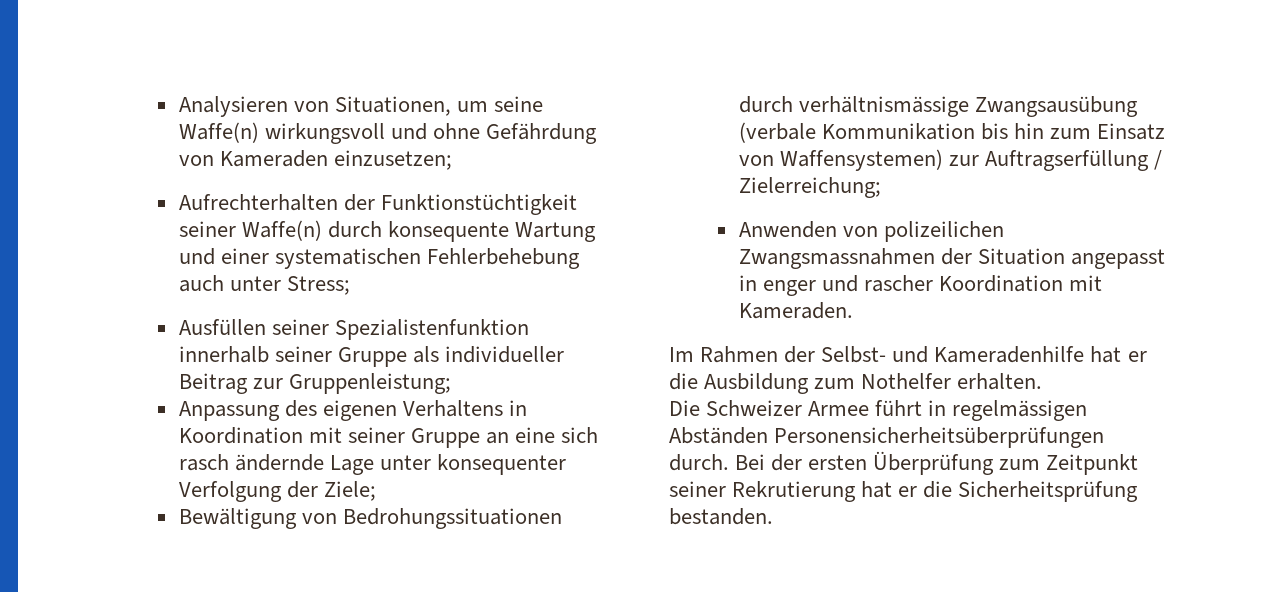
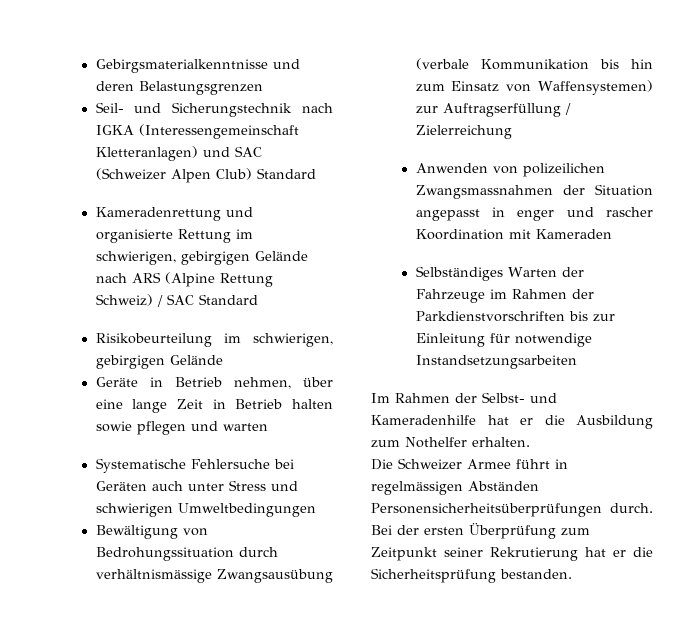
[178,96,543,117] [178,122,597,144] [178,150,452,170] [178,194,577,215] [178,220,596,242] [178,248,580,269] [178,275,350,295] [178,319,529,340] [178,346,564,367] [178,373,451,394] [178,400,527,421] [178,427,599,448] [178,454,566,475] [178,481,376,502] Analysieren von Situationen, um seine Waffe(n) wirkungsvoll und ohne Gefährdung von Kameraden einzusetzen; // Aufrechterhalten der Funktionstüchtigkeit seiner Waffe(n) durch konsequente Wartung und einer systematischen Fehlerbehebung auch unter Stress; // Ausfüllen seiner Spezialistenfunktion innerhalb seiner Gruppe als individueller Beitrag zur Gruppenleistung; // Anpassung des eigenen Verhaltens in Koordination mit seiner Gruppe an eine sich rasch ändernde Lage unter konsequenter Verfolgung der Ziele; -> [95,59,300,73] [95,81,263,95] [95,102,333,117] [95,124,299,139] [95,146,262,161] [95,168,316,183] [95,207,253,221] [95,229,253,243] [95,251,308,265] [95,272,273,287] [95,294,258,307] [95,333,333,347] [95,355,223,369] [95,377,333,389] [95,399,333,413] [95,421,268,435] [95,458,294,473] [95,480,298,491] [95,503,316,517] Gebirgsmaterialkenntnisse und deren Belastungsgrenzen // Seil- und Sicherungstechnik nach IGKA (Interessengemeinschaft Kletteranlagen) und SAC (Schweizer Alpen Club) Standard // Kameradenrettung und organisierte Rettung im schwierigen, gebirgigen Gelände nach ARS (Alpine Rettung Schweiz) / SAC Standard // Risikobeurteilung im schwierigen, gebirgigen Gelände // Geräte in Betrieb nehmen, über eine lange Zeit in Betrieb halten sowie pflegen und warten // Systematische Fehlersuche bei Geräten auch unter Stress und schwierigen Umweltbedingungen
[342,508,562,529] Bedrohungssituationen -> [95,547,234,561] Bedrohungssituation
[738,177,881,198] Zielerreichung; -> [415,125,512,139] Zielerreichung
[738,302,853,319] Kameraden. -> [535,229,612,239] [415,266,584,281] [415,289,594,303] [415,311,615,322] [415,333,592,347] [415,355,577,369] Kameraden // Selbständiges Warten der Fahrzeuge im Rahmen der Parkdienstvorschriften bis zur Einleitung für notwendige Instandsetzungsarbeiten

